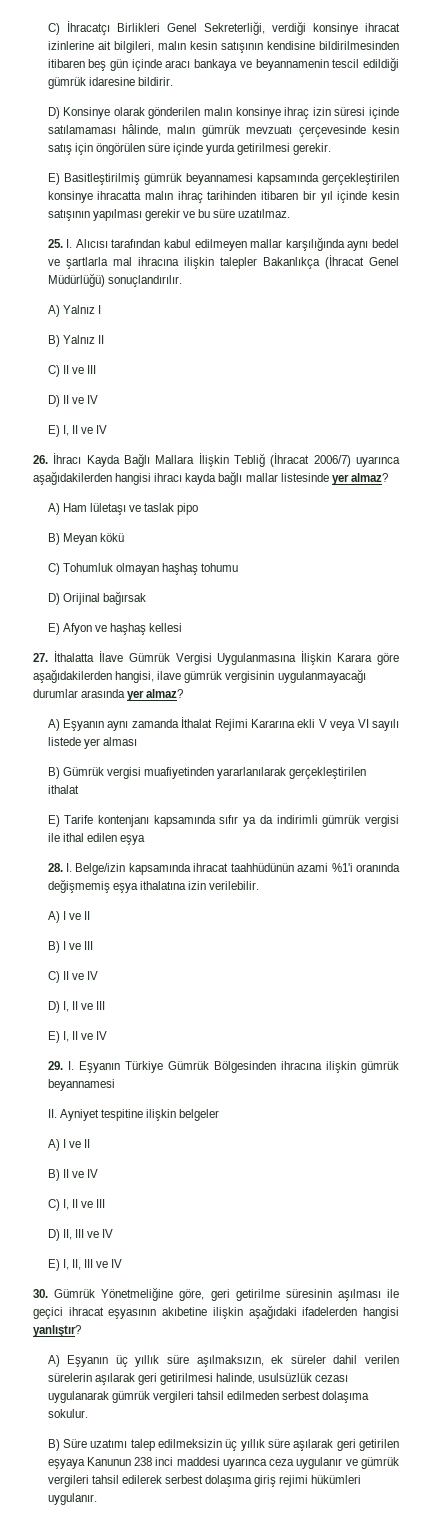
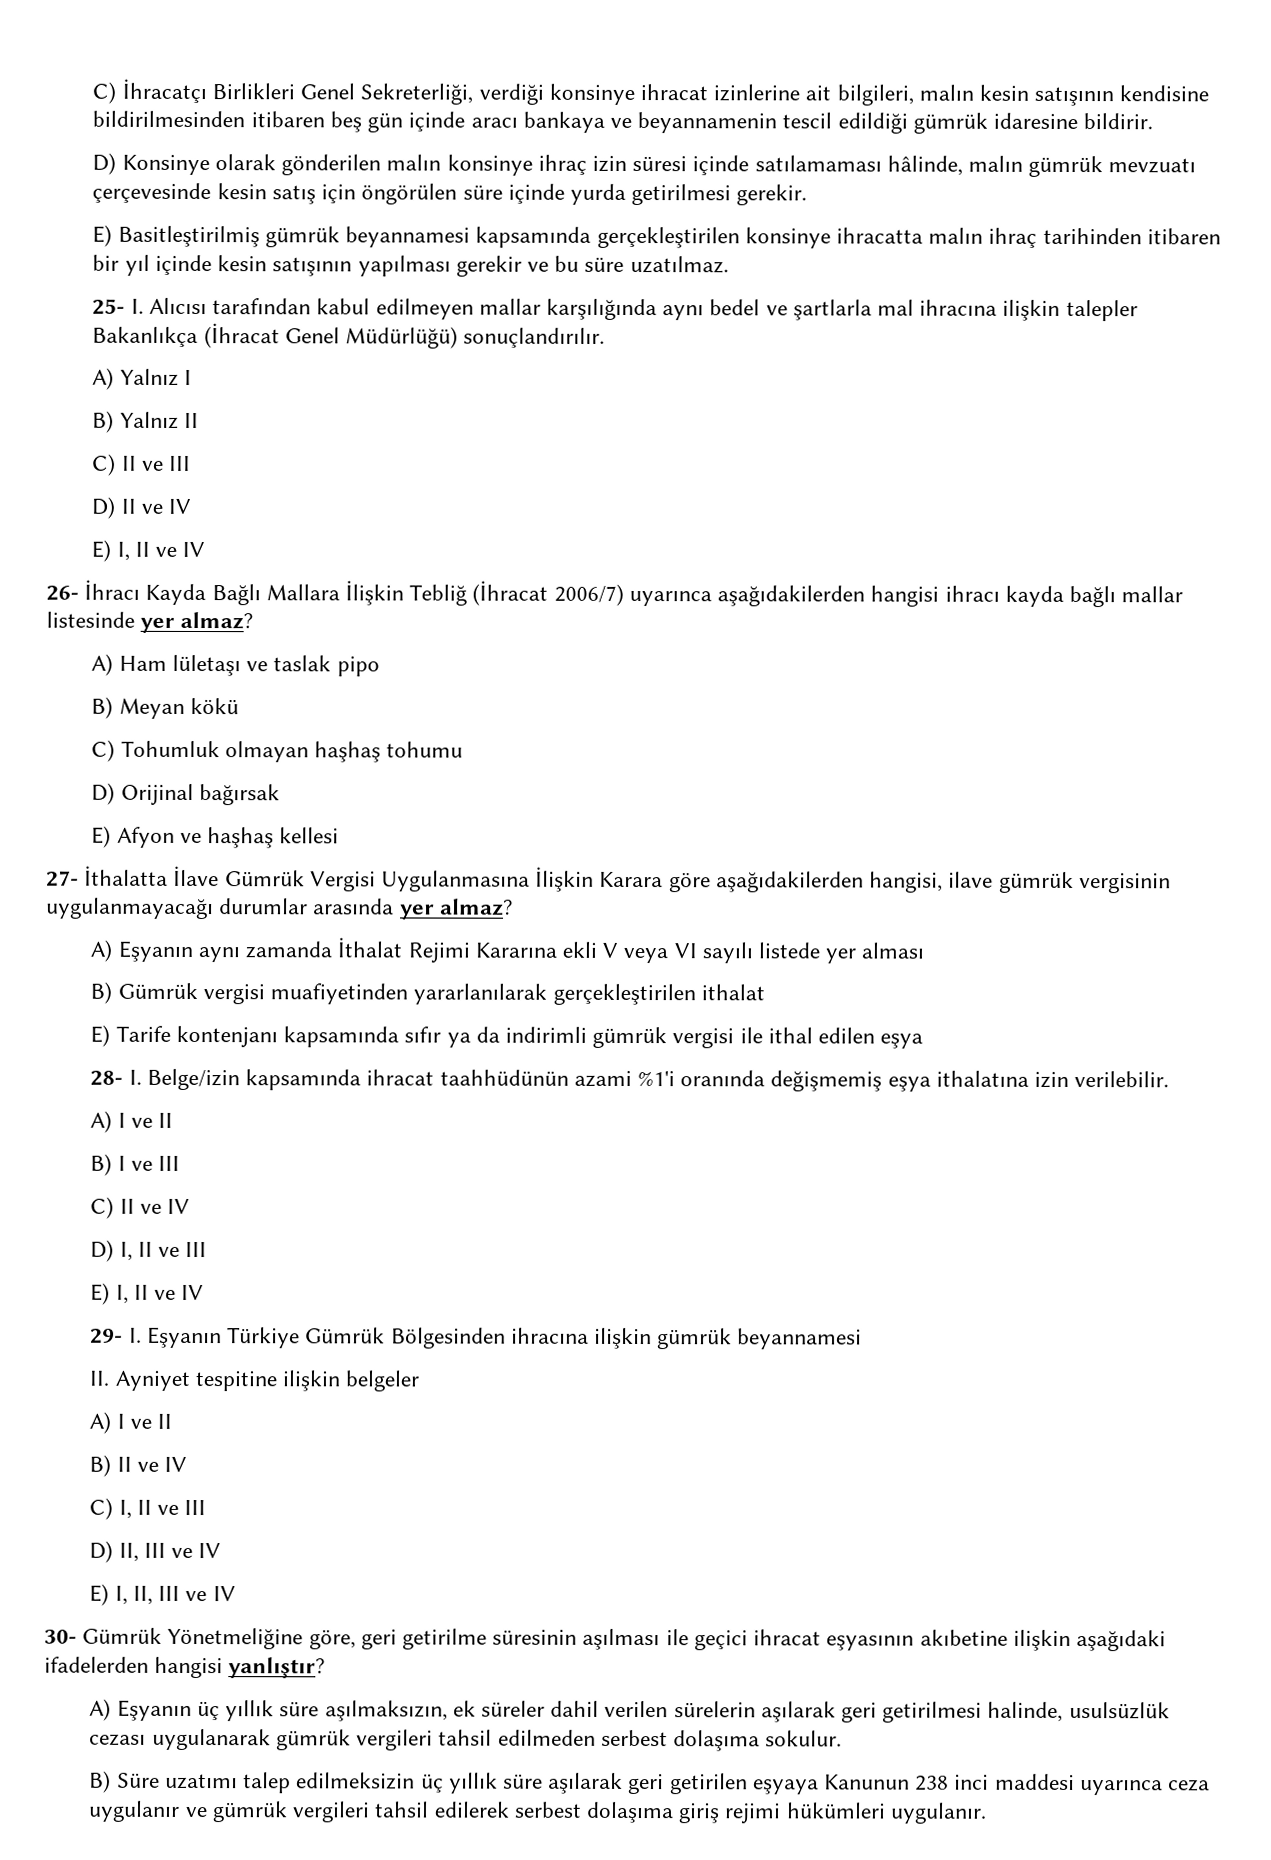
[47,239,63,248] 25. -> [92,298,126,315] 25-
[33,455,48,464] 26. -> [46,585,79,601] 26-
[33,653,48,662] 27. -> [46,870,79,887] 27-
[47,863,63,872] 28. -> [90,1070,124,1086] 28-
[47,1061,63,1070] 29. -> [90,1328,124,1344] 29-
[33,1289,48,1298] 30. -> [44,1629,77,1644] 30-

